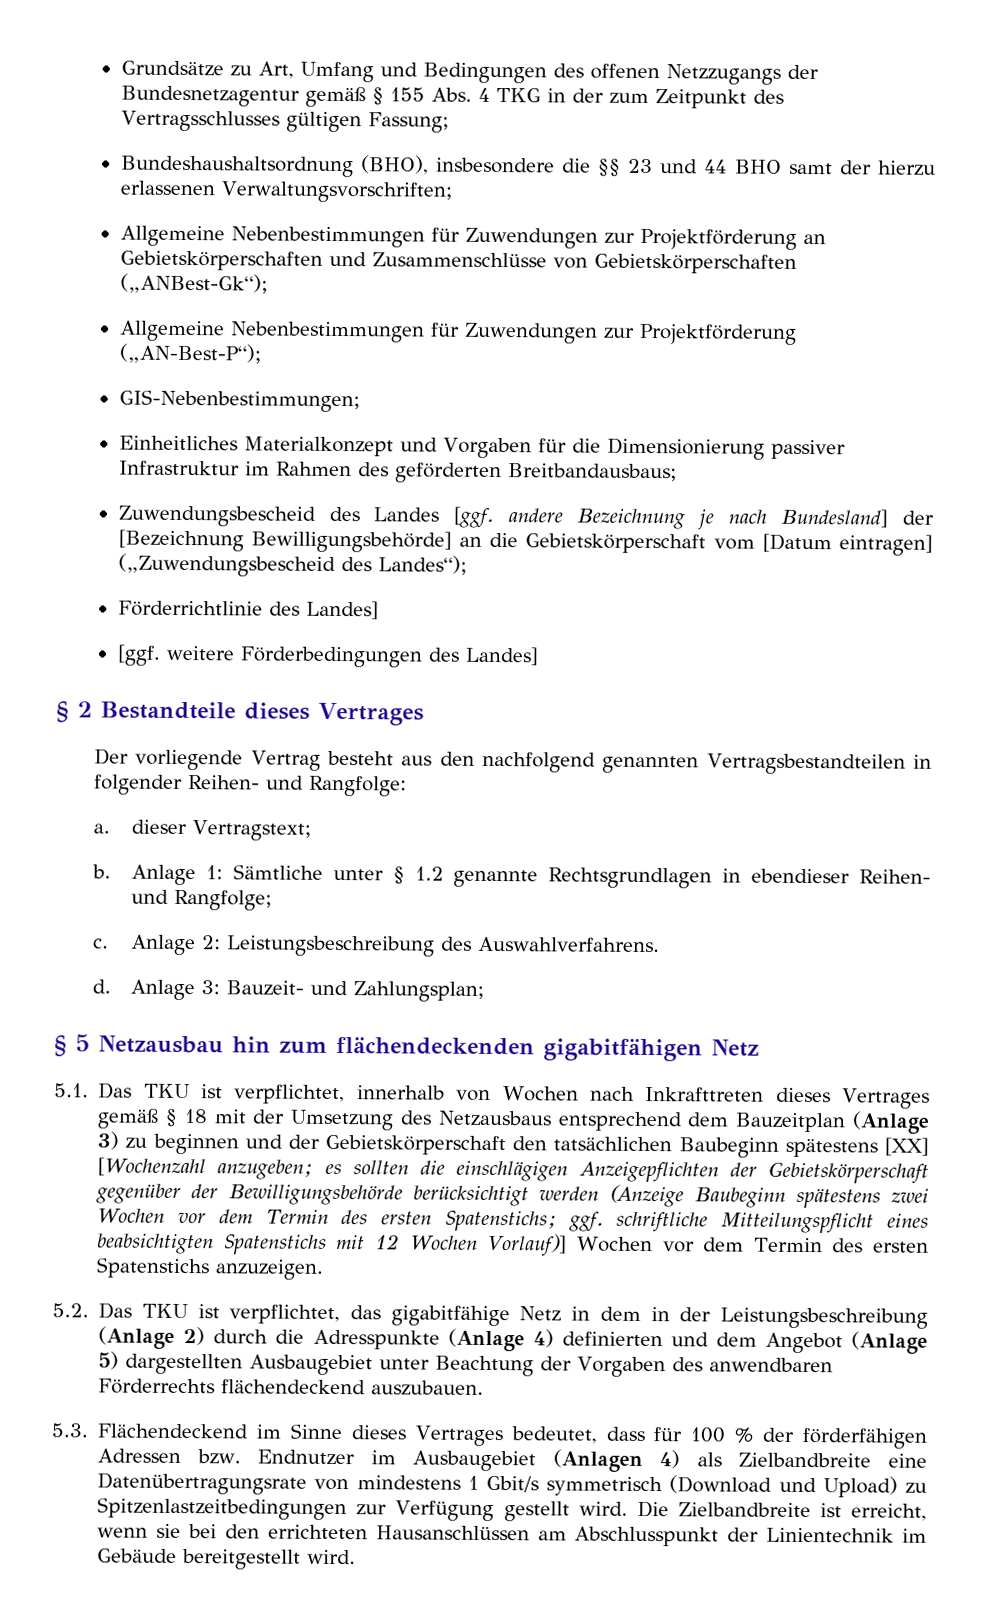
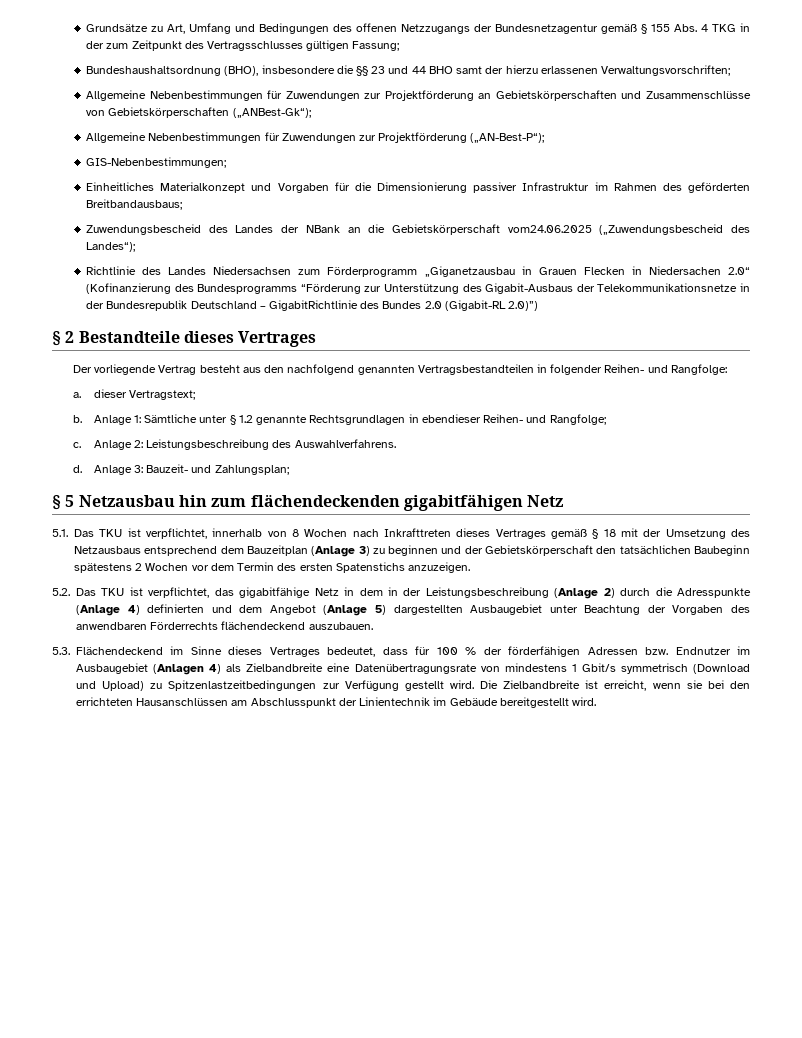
[453,506,935,530] [117,529,934,556] [117,553,467,577] [117,600,379,620] [116,644,539,668] [ggf. andere Bezeichnung je nach Bundesland] der [Bezeichnung Bewilligungsbehörde] an die Gebietskörperschaft vom [Datum eintragen] („Zuwendungsbescheid des Landes“); // Förderrichtlinie des Landes] // [ggf. weitere Förderbedingungen des Landes] -> [281,224,751,235] [86,242,136,252] [86,266,750,277] [86,283,750,294] [86,300,539,311] der NBank an die Gebietskörperschaft vom24.06.2025 („Zuwendungsbescheid des Landes“); // Richtlinie des Landes Niedersachsen zum Förderprogramm „Giganetzausbau in Grauen Flecken in Niedersachen 2.0“ (Kofinanzierung des Bundesprogramms “Förderung zur Unterstützung des Gigabit-Ausbaus der Telekommunikationsnetze in der Bundesrepublik Deutschland – GigabitRichtlinie des Bundes 2.0 (Gigabit-RL 2.0)”)
(492, 1095) none -> [292,529,299,537] 8
[884,1137,929,1156] [97,1157,929,1184] [96,1183,929,1209] [97,1208,930,1234] [97,1233,568,1257] [XX] [Wochenzahl anzugeben; es sollten die einschlägigen Anzeigepflichten der Gebietskörperschaft gegenüber der Bewilligungsbehörde berücksichtigt werden (Anzeige Baubeginn spätestens zwei Wochen vor dem Termin des ersten Spatenstichs; ggf. schriftliche Mitteilungspflicht eines beabsichtigten Spatenstichs mit 12 Wochen Vorlauf)] -> [135,563,143,571] 2

